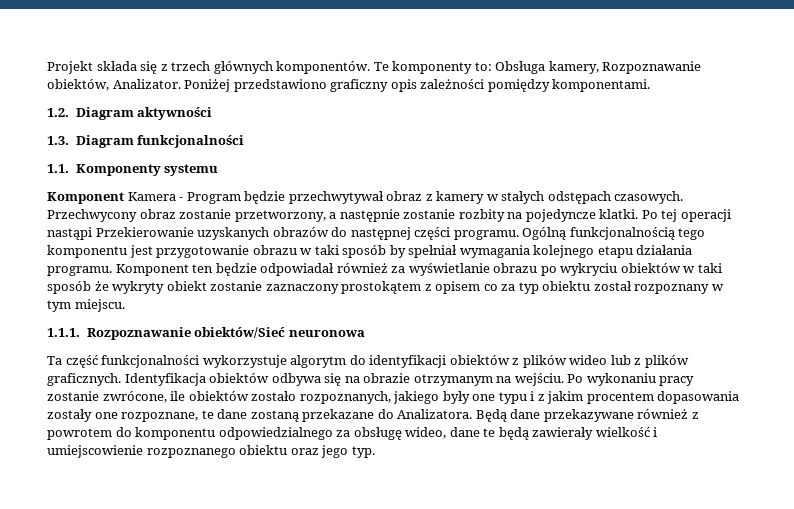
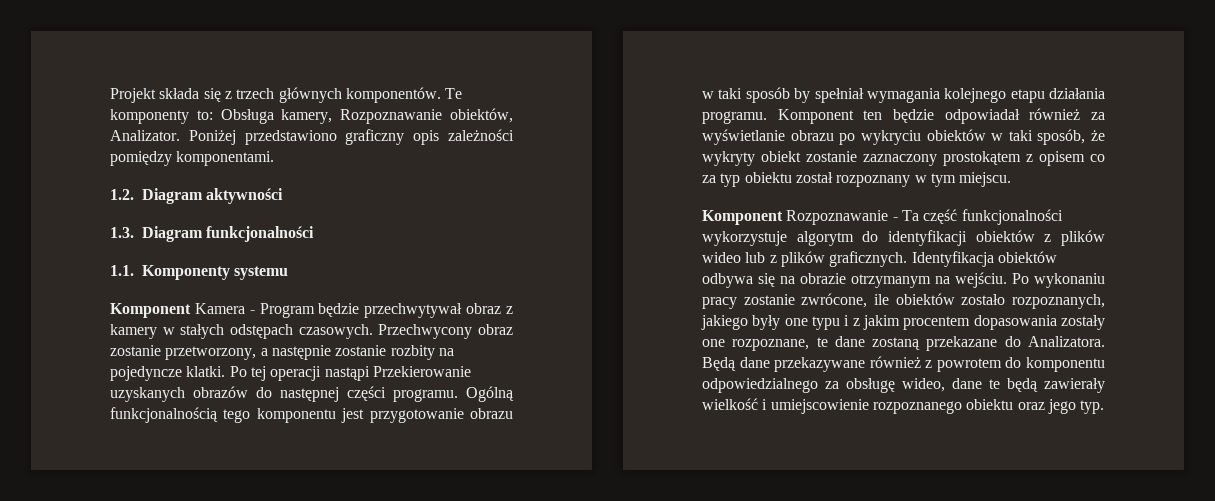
[47,281,91,294] sposób -> [1037,129,1086,145] sposób,
[47,327,365,340] 1.1.1. Rozpoznawanie obiektów/Sieć neuronowa // -> [702,210,898,225] Komponent Rozpoznawanie -

